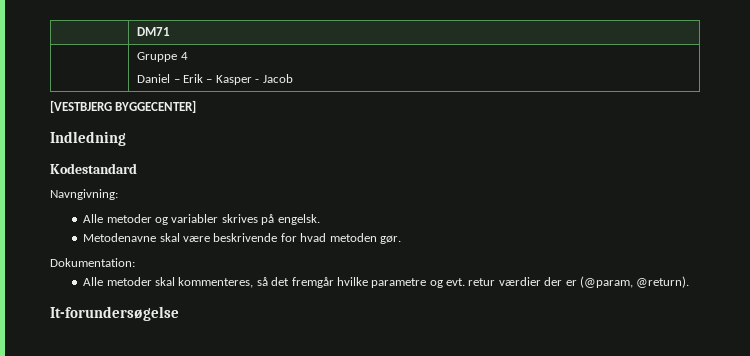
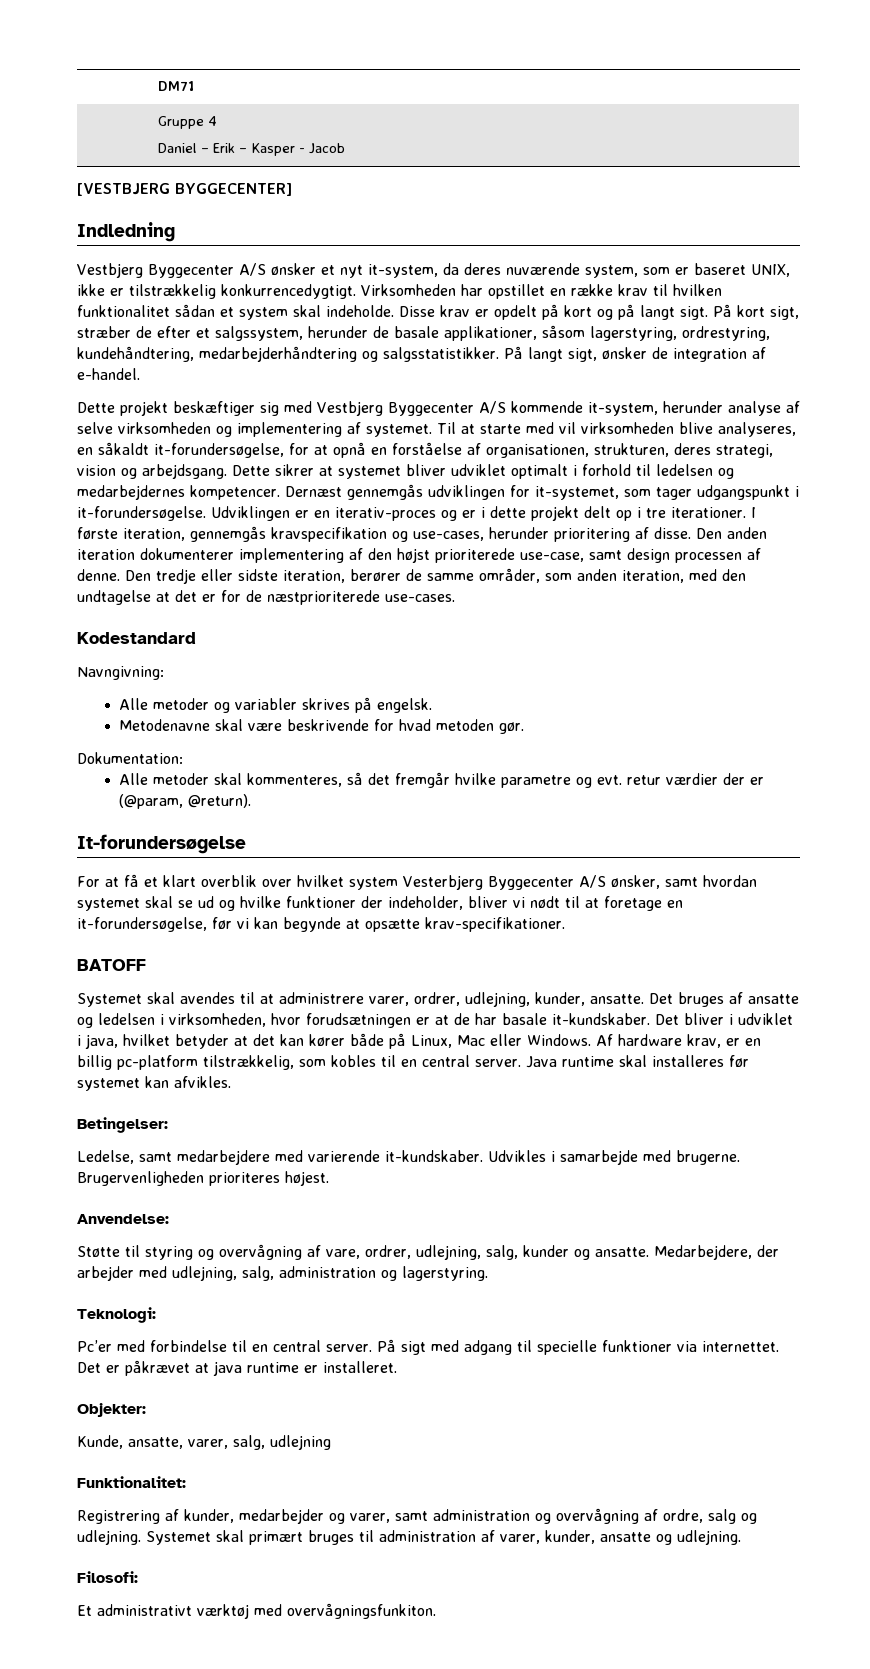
(126, 138) none -> [77,263,790,278] [77,284,722,299] [77,304,799,320] [77,325,770,341] [77,346,766,362] [77,368,140,380] [77,401,800,416] [77,422,796,437] [77,442,773,458] [77,464,734,479] [77,484,799,500] [77,506,756,521] [77,526,767,542] [77,548,761,563] [77,568,746,584] [77,590,455,605] // Vestbjerg Byggecenter A/S ønsker et nyt it-system, da deres nuværende system, som er baseret UNIX, ikke er tilstrækkelig konkurrencedygtigt. Virksomheden har opstillet en række krav til hvilken funktionalitet sådan et system skal indeholde. Disse krav er opdelt på kort og på langt sigt. På kort sigt, stræber de efter et salgssystem, herunder de basale applikationer, såsom lagerstyring, ordrestyring, kundehåndtering, medarbejderhåndtering og salgsstatistikker. På langt sigt, ønsker de integration af e-handel. // Dette projekt beskæftiger sig med Vestbjerg Byggecenter A/S kommende it-system, herunder analyse af selve virksomheden og implementering af systemet. Til at starte med vil virksomheden blive analyseres, en såkaldt it-forundersøgelse, for at opnå en forståelse af organisationen, strukturen, deres strategi, vision og arbejdsgang. Dette sikrer at systemet bliver udviklet optimalt i forhold til ledelsen og medarbejdernes kompetencer. Dernæst gennemgås udviklingen for it-systemet, som tager udgangspunkt i it-forundersøgelse. Udviklingen er en iterativ-proces og er i dette projekt delt op i tre iterationer. I første iteration, gennemgås kravspecifikation og use-cases, herunder prioritering af disse. Den anden iteration dokumenterer implementering af den højst prioriterede use-case, samt design processen af denne. Den tredje eller sidste iteration, berører de samme områder, som anden iteration, med den undtagelse at det er for de næstprioriterede use-cases.
(179, 313) none -> [77,874,757,890] [77,896,683,911] [77,917,565,932] [77,959,146,971] [77,992,799,1007] [77,1013,793,1028] [77,1033,761,1049] [77,1055,749,1070] [77,1076,231,1091] [77,1117,168,1133] [77,1150,740,1165] [77,1171,329,1186] [77,1214,169,1224] [77,1244,779,1260] [77,1266,488,1281] [77,1307,156,1323] [77,1339,779,1355] [77,1360,397,1376] [77,1403,146,1417] [77,1435,331,1450] [77,1476,186,1488] [77,1508,757,1524] [77,1530,741,1545] [77,1571,138,1583] [77,1603,436,1619] // For at få et klart overblik over hvilket system Vesterbjerg Byggecenter A/S ønsker, samt hvordan systemet skal se ud og hvilke funktioner der indeholder, bliver vi nødt til at foretage en it-forundersøgelse, før vi kan begynde at opsætte krav-specifikationer. // BATOFF // Systemet skal avendes til at administrere varer, ordrer, udlejning, kunder, ansatte. Det bruges af ansatte og ledelsen i virksomheden, hvor forudsætningen er at de har basale it-kundskaber. Det bliver i udviklet i java, hvilket betyder at det kan kører både på Linux, Mac eller Windows. Af hardware krav, er en billig pc-platform tilstrækkelig, som kobles til en central server. Java runtime skal installeres før systemet kan afvikles. // Betingelser: // Ledelse, samt medarbejdere med varierende it-kundskaber. Udvikles i samarbejde med brugerne. Brugervenligheden prioriteres højest. // Anvendelse: // Støtte til styring og overvågning af vare, ordrer, udlejning, salg, kunder og ansatte. Medarbejdere, der arbejder med udlejning, salg, administration og lagerstyring. // Teknologi: // Pc’er med forbindelse til en central server. På sigt med adgang til specielle funktioner via internettet. Det er påkrævet at java runtime er installeret. // Objekter: // Kunde, ansatte, varer, salg, udlejning // Funktionalitet: // Registrering af kunder, medarbejder og varer, samt administration og overvågning af ordre, salg og udlejning. Systemet skal primært bruges til administration af varer, kunder, ansatte og udlejning. // Filosofi: // Et administrativt værktøj med overvågningsfunkiton.

